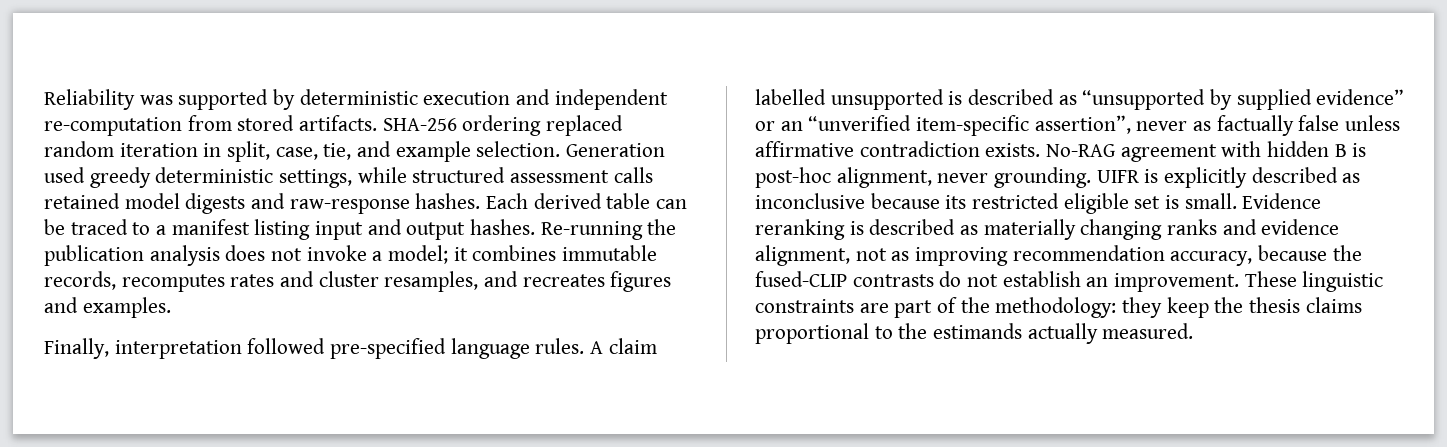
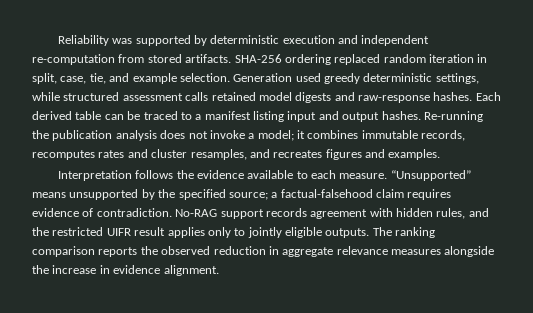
[44,338,657,359] [755,89,1405,110] [755,115,1401,136] [755,141,1367,162] [755,167,1361,188] [755,193,1322,214] [755,219,1340,240] [755,245,1362,266] [755,271,1384,292] [755,297,1362,318] [755,323,1194,344] Finally, interpretation followed pre-specified language rules. A claim labelled unsupported is described as “unsupported by supplied evidence” or an “unverified item-specific assertion”, never as factually false unless affirmative contradiction exists. No-RAG agreement with hidden B is post-hoc alignment, never grounding. UIFR is explicitly described as inconclusive because its restricted eligible set is small. Evidence reranking is described as materially changing ranks and evidence alignment, not as improving recommendation accuracy, because the fused-CLIP contrasts do not establish an improvement. These linguistic constraints are part of the methodology: they keep the thesis claims proportional to the estimands actually measured. -> [57,170,471,181] [32,189,452,200] [32,208,489,219] [32,227,436,238] [32,246,495,257] [32,265,219,276] Interpretation follows the evidence available to each measure. “Unsupported” means unsupported by the specified source; a factual-falsehood claim requires evidence of contradiction. No-RAG support records agreement with hidden rules, and the restricted UIFR result applies only to jointly eligible outputs. The ranking comparison reports the observed reduction in aggregate relevance measures alongside the increase in evidence alignment.

